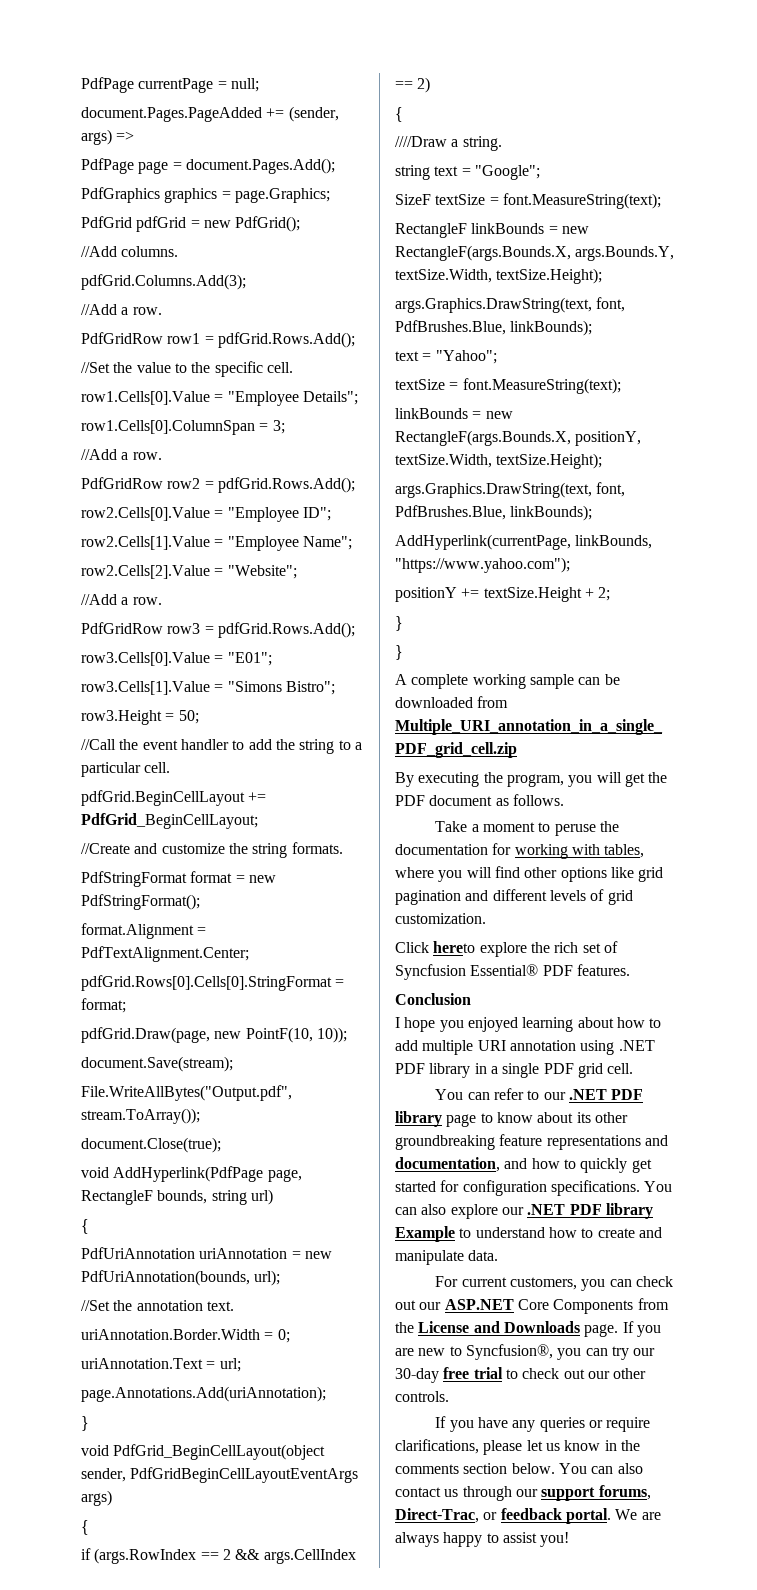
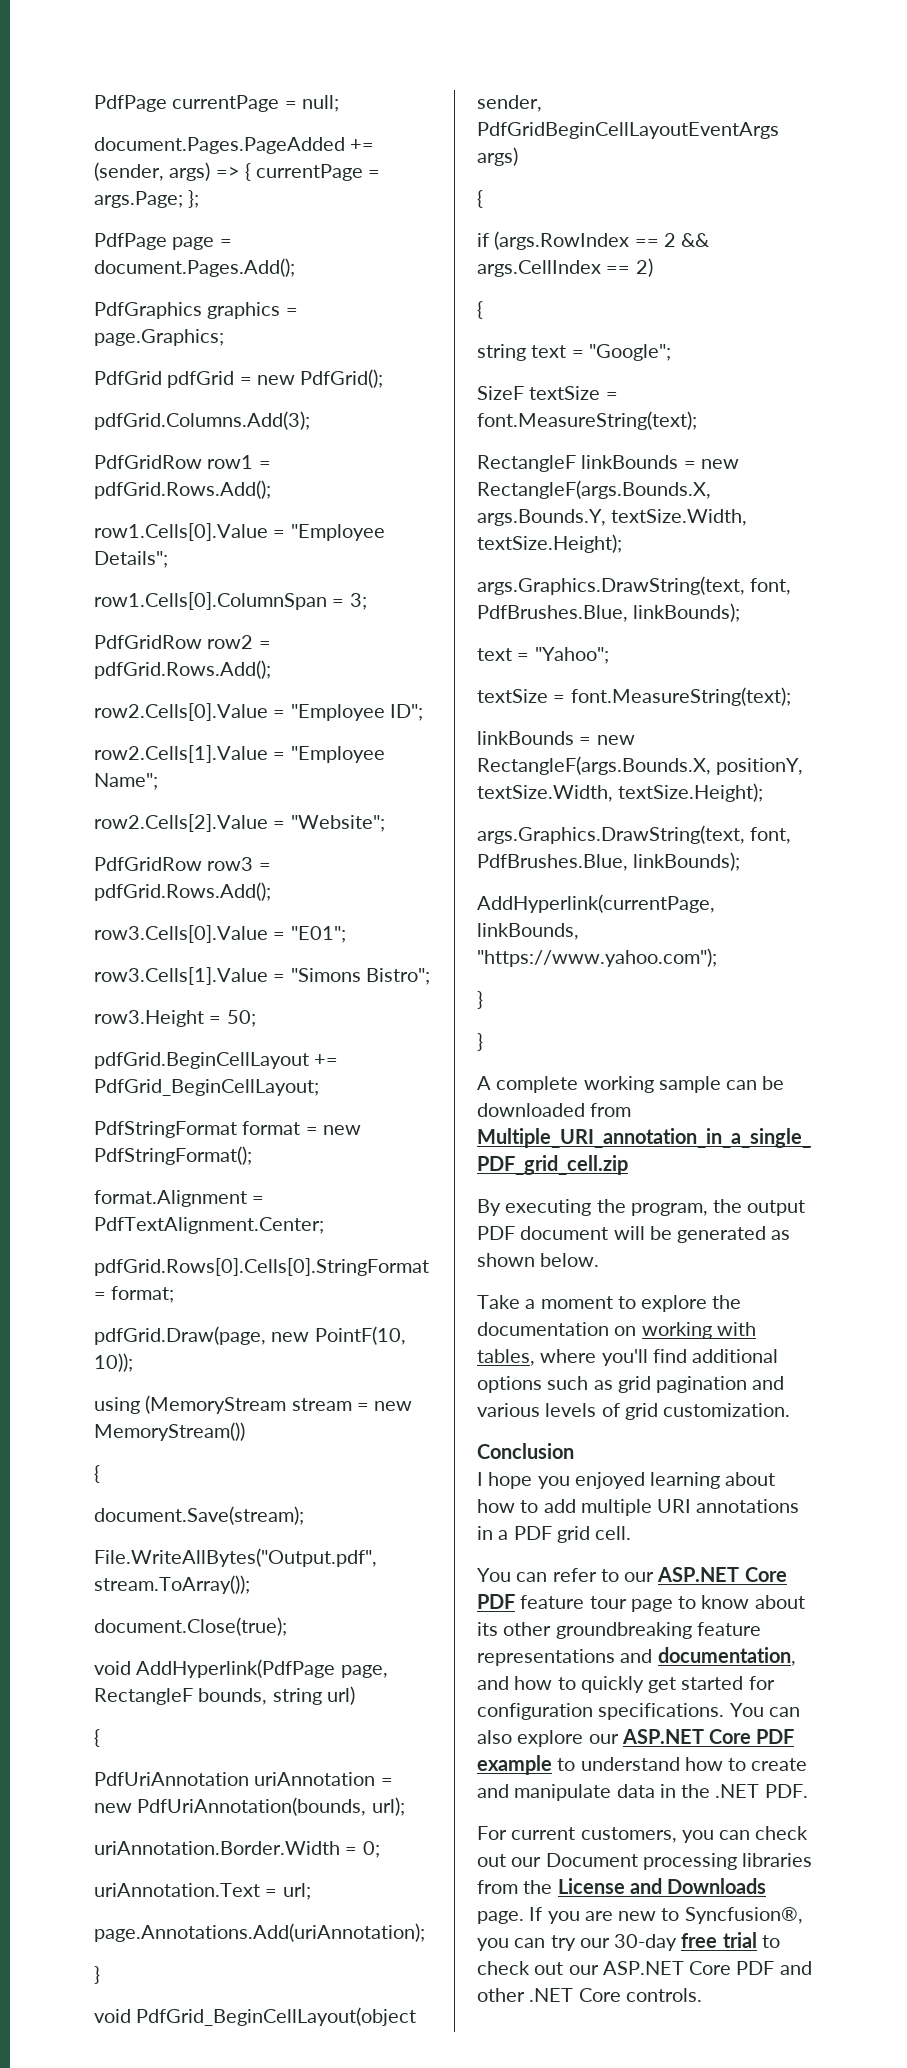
(135, 136) none -> [244,163,381,181] [94,190,200,208] { currentPage = args.Page; };
[81,246,179,257] // //Add columns. -> (384, 378) none
[81,304,162,315] // //Add a row. -> (310, 420) none
[81,361,293,377] // //Set the value to the specific cell. -> (271, 489) none
[81,449,162,460] // //Add a row. -> (367, 601) none
[81,594,162,605] // //Add a row. -> (385, 823) none
[81,739,362,754] [81,762,171,777] [81,790,267,806] [81,813,258,829] [81,842,343,858] //Call the event handler to add the string to a particular cell. // pdfGrid.BeginCellLayout += PdfGrid_BeginCellLayout; // //Create and customize the string formats. -> [94,1052,339,1069] [94,1079,319,1096] pdfGrid.BeginCellLayout += PdfGrid_BeginCellLayout;
(347, 1035) none -> [94,1395,413,1414] [94,1422,245,1441] [94,1465,100,1483] // using (MemoryStream stream = new MemoryStream()) // {
[81,1300,234,1311] // //Set the annotation text. -> (405, 1806) none
[395,136,502,151] // ////Draw a string. -> (483, 310) none
[395,587,611,602] // positionY += textSize.Height + 2; -> (717, 957) none
[568,772,668,787] [395,794,564,806] you will get the PDF document as follows. -> [713,1199,806,1216] [477,1226,791,1243] [477,1253,600,1267] the output PDF document will be generated as shown below.
[554,824,596,836] peruse -> [641,1295,708,1312] explore
[492,843,512,855] for -> [614,1326,637,1336] on
[438,866,634,882] you will find other options like -> [601,1349,779,1366] [477,1376,613,1393] you'll find additional options such as
[492,889,547,901] different -> [477,1403,540,1417] various
[395,941,618,957] [395,964,630,980] // Click hereto explore the rich set of Syncfusion Essential® PDF features. -> (791, 1410) none
[509,1040,655,1055] [395,1063,471,1078] annotation using .NET PDF library -> [696,1499,800,1513] annotations
[502,1063,540,1078] single -> (509, 1535) none
[568,1089,644,1100] [395,1111,442,1127] .NET PDF library -> [657,1567,787,1582] [477,1594,627,1609] ASP.NET Core PDF feature tour
[527,1203,653,1219] [395,1226,455,1242] .NET PDF library Example -> [621,1729,795,1744] [477,1755,552,1775] ASP.NET Core PDF example
[468,1250,499,1261] data. -> [616,1784,808,1798] data in the .NET PDF.
[444,1299,634,1314] ASP.NET Core Components -> [545,1853,813,1870] Document processing libraries
[613,1368,647,1379] [395,1391,449,1402] [435,1416,651,1432] [395,1439,640,1455] [395,1463,643,1474] [395,1485,651,1501] [395,1508,661,1524] [395,1532,570,1547] other controls. // If you have any queries or require clarifications, please let us know in the comments section below. You can also contact us through our support forums, Direct-Trac, or feedback portal. We are always happy to assist you! -> [602,1961,812,1975] [477,1988,702,2002] ASP.NET Core PDF and other .NET Core controls.

